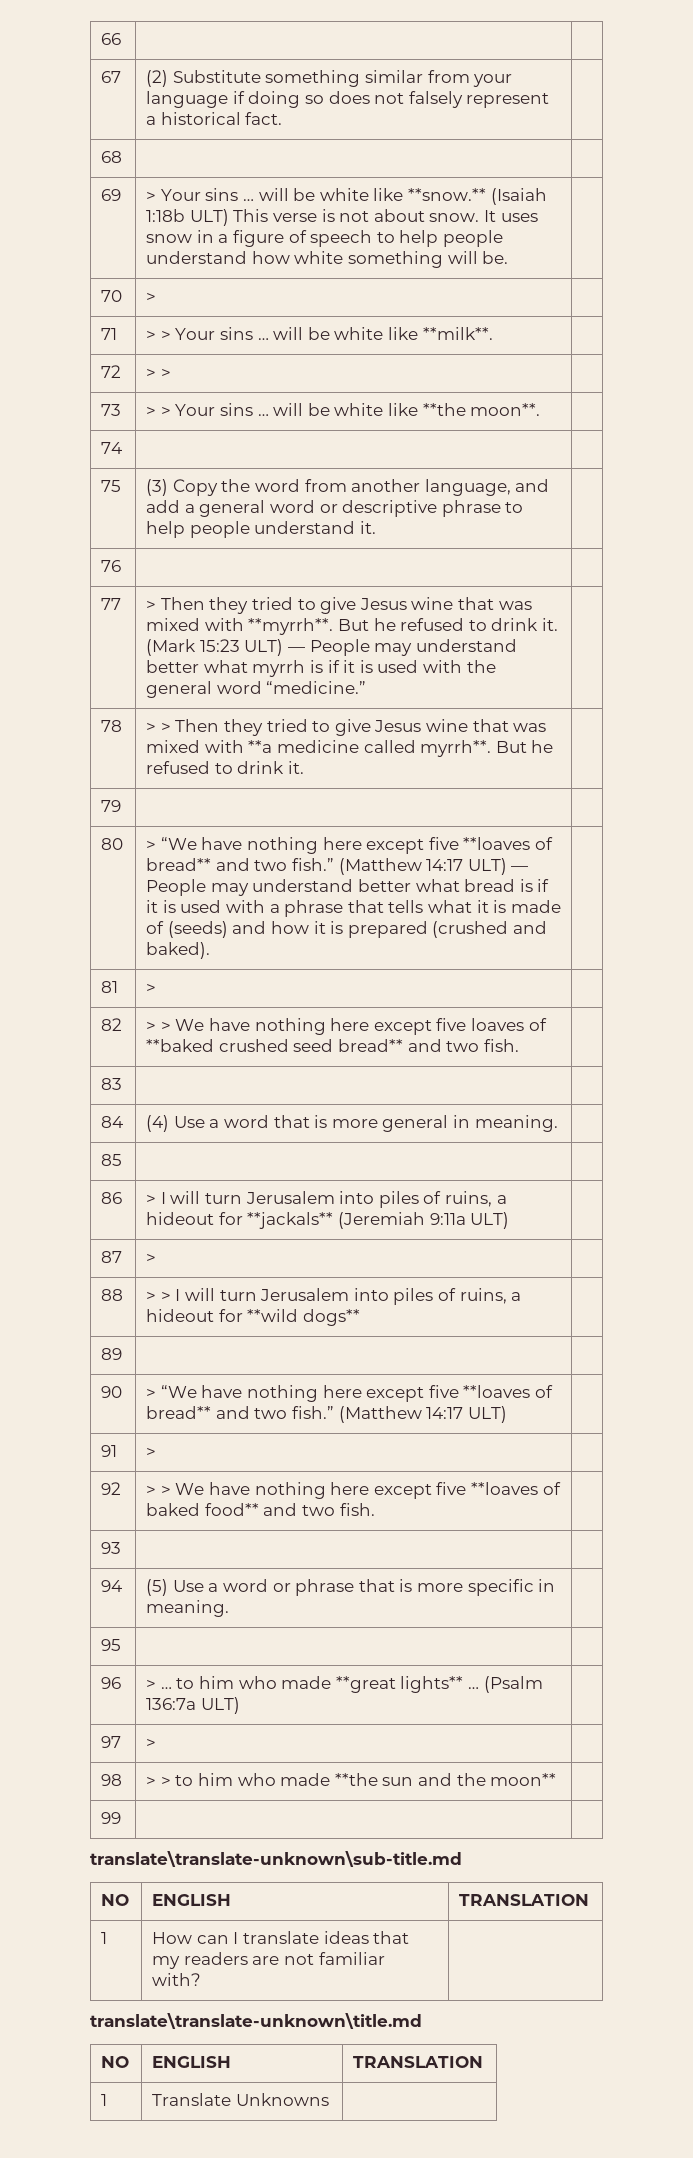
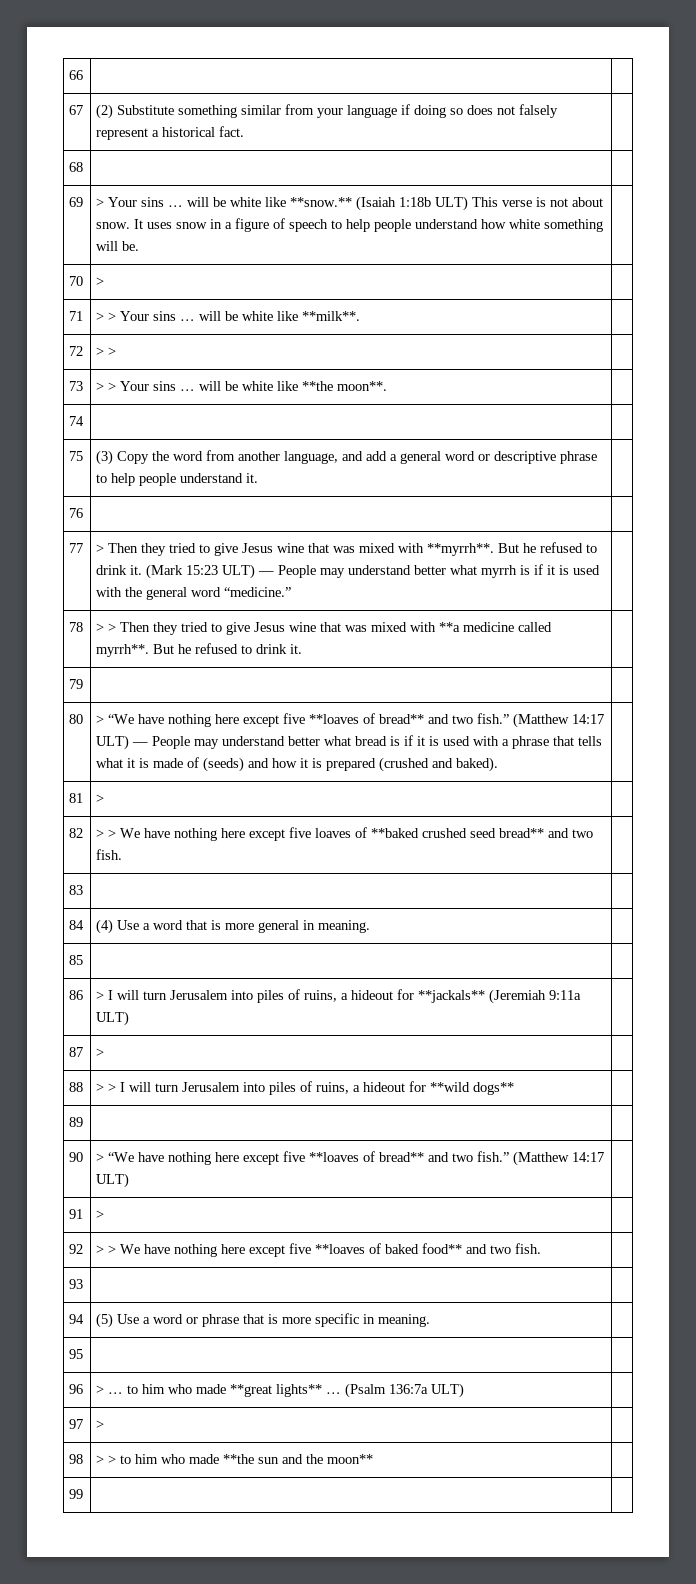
[90,1851,462,1867] [101,1894,130,1906] [152,1894,232,1906] [459,1894,590,1906] [101,1932,108,1944] [152,1931,410,1944] [152,1952,385,1969] [152,1973,202,1986] [90,2013,422,2029] [101,2056,130,2068] [152,2056,232,2068] [353,2056,484,2068] [101,2094,108,2106] [152,2093,329,2106] // translate\translate-unknown\sub-title.md // NO | ENGLISH | TRANSLATION // 1 | How can I translate ideas that my readers are not familiar with? | // translate\translate-unknown\title.md // NO | ENGLISH | TRANSLATION // 1 | Translate Unknowns | -> (84, 1494) none

